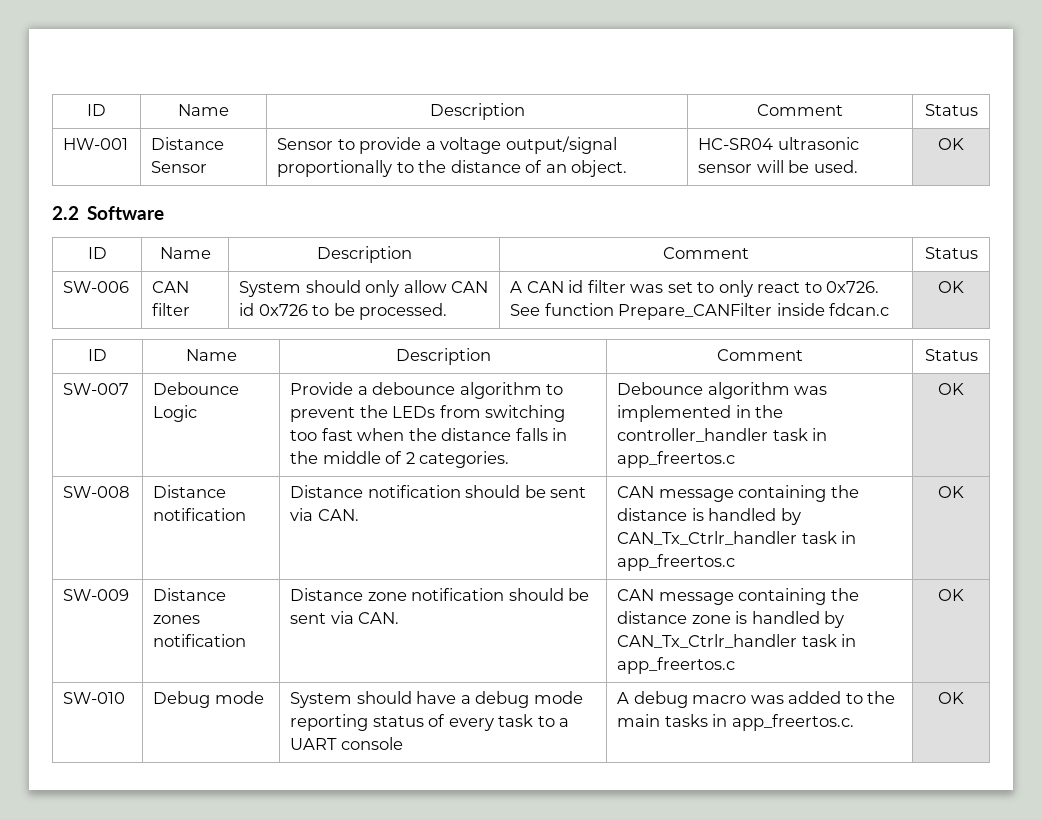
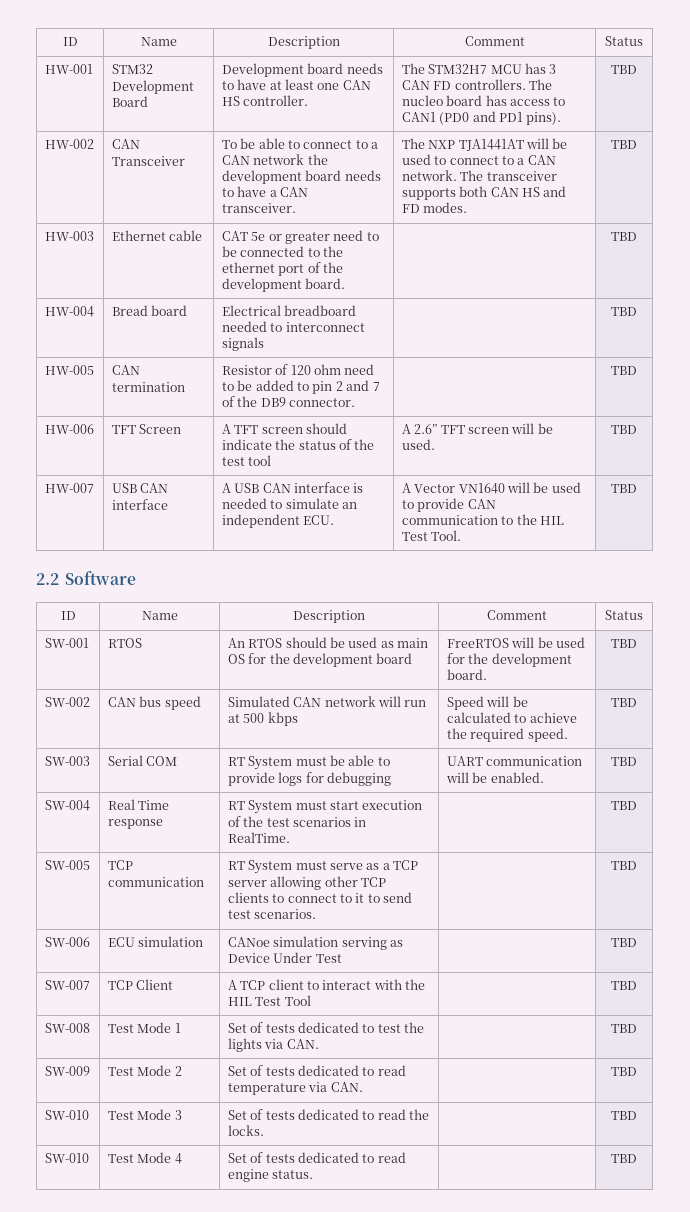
[151,137,225,150] [151,161,208,173] [277,136,617,154] [277,160,628,177] [698,137,859,150] [698,160,858,173] [938,138,964,150] Distance Sensor | Sensor to provide a voltage output/signal proportionally to the distance of an object. | HC-SR04 ultrasonic sensor will be used. | OK -> [111,64,153,74] [111,80,194,94] [111,96,148,107] [221,63,383,77] [221,79,371,90] [221,95,309,106] [401,63,557,74] [401,79,553,90] [401,95,566,106] [401,111,562,125] [611,65,637,74] [44,139,94,149] [111,139,140,149] [111,156,185,166] [221,138,379,149] [221,154,328,165] [221,170,381,184] [221,186,309,197] [221,203,296,213] [401,138,568,151] [401,154,556,165] [401,170,557,181] [401,186,567,200] [401,202,468,213] [611,140,637,149] [44,231,94,241] [111,230,203,241] [221,230,379,244] [221,246,344,257] [221,262,344,276] [221,278,346,292] [611,232,637,241] [44,306,94,317] [111,305,188,316] [221,305,357,316] [221,321,365,332] [221,337,264,351] [611,307,637,316] [44,365,94,375] [111,365,140,375] [111,382,185,392] [221,364,375,375] [221,380,380,394] [221,396,356,407] [611,366,637,375] [44,424,94,434] [111,424,182,434] [221,423,348,434] [221,439,375,450] [221,455,272,466] [401,423,553,434] [401,439,435,450] [611,425,637,434] [44,483,94,493] [111,483,169,493] [111,499,168,510] [221,482,364,493] [221,498,358,509] [221,514,335,528] [401,482,581,494] [401,498,496,512] [401,514,565,525] [401,530,462,541] [611,484,637,493] STM32 Development Board | Development board needs to have at least one CAN HS controller. | The STM32H7 MCU has 3 CAN FD controllers. The nucleo board has access to CAN1 (PD0 and PD1 pins). | TBD // HW-002 | CAN Transceiver | To be able to connect to a CAN network the development board needs to have a CAN transceiver. | The NXP TJA1441AT will be used to connect to a CAN network. The transceiver supports both CAN HS and FD modes. | TBD // HW-003 | Ethernet cable | CAT 5e or greater need to be connected to the ethernet port of the development board. | | TBD // HW-004 | Bread board | Electrical breadboard needed to interconnect signals | | TBD // HW-005 | CAN termination | Resistor of 120 ohm need to be added to pin 2 and 7 of the DB9 connector. | | TBD // HW-006 | TFT Screen | A TFT screen should indicate the status of the test tool | A 2.6” TFT screen will be used. | TBD // HW-007 | USB CAN interface | A USB CAN interface is needed to simulate an independent ECU. | A Vector VN1640 will be used to provide CAN communication to the HIL Test Tool. | TBD
[63,281,130,293] [152,281,190,293] [152,303,191,316] [239,280,489,297] [239,303,448,320] [510,280,880,297] [510,303,890,320] [938,281,964,293] [88,349,107,361] [185,349,237,361] [395,348,491,365] [716,349,803,361] [924,349,978,361] [63,383,130,395] [153,382,240,395] [153,405,198,422] [290,382,564,399] [290,405,566,422] [290,428,568,441] [290,451,510,468] [617,382,828,399] [617,405,784,422] [617,428,828,442] [617,451,736,468] [938,383,964,395] [63,486,131,498] [153,485,227,498] [153,508,247,521] [290,485,587,498] [290,508,359,521] [617,485,859,502] [617,508,801,525] [617,531,857,545] [617,554,736,571] [938,486,964,498] [63,589,130,601] [153,588,227,601] [153,615,201,624] [153,634,247,647] [290,588,590,601] [290,611,400,624] [617,588,859,605] [617,611,845,628] [617,634,857,648] [617,657,736,674] [938,589,964,601] [63,692,126,704] [153,691,264,708] [290,691,583,708] [290,714,570,731] [290,737,403,750] [617,691,896,708] [617,714,854,731] [938,692,964,704] SW-006 | CAN filter | System should only allow CAN id 0x726 to be processed. | A CAN id filter was set to only react to 0x726. See function Prepare_CANFilter inside fdcan.c | OK // ID | Name | Description | Comment | Status // SW-007 | Debounce Logic | Provide a debounce algorithm to prevent the LEDs from switching too fast when the distance falls in the middle of 2 categories. | Debounce algorithm was implemented in the controller_handler task in app_freertos.c | OK // SW-008 | Distance notification | Distance notification should be sent via CAN. | CAN message containing the distance is handled by CAN_Tx_Ctrlr_handler task in app_freertos.c | OK // SW-009 | Distance zones notification | Distance zone notification should be sent via CAN. | CAN message containing the distance zone is handled by CAN_Tx_Ctrlr_handler task in app_freertos.c | OK // SW-010 | Debug mode | System should have a debug mode reporting status of every task to a UART console | A debug macro was added to the main tasks in app_freertos.c. | OK -> [44,638,89,648] [107,638,142,648] [227,637,429,648] [227,653,413,667] [446,637,586,648] [446,653,572,667] [446,669,487,680] [611,639,637,648] [44,697,90,707] [107,696,201,710] [227,696,427,707] [227,712,298,726] [446,696,528,710] [446,712,577,723] [446,728,568,742] [611,698,637,707] [44,756,90,766] [107,755,178,766] [227,755,390,770] [227,772,392,786] [446,756,583,766] [445,772,544,783] [611,757,637,766] [44,800,90,811] [107,799,170,810] [107,819,163,829] [227,800,423,814] [227,816,367,827] [227,832,290,843] [611,801,637,810] [44,860,90,870] [107,860,133,870] [107,877,204,887] [227,860,419,874] [227,876,387,890] [227,892,413,903] [227,909,317,919] [611,861,637,870] [44,937,90,947] [107,936,204,947] [227,936,404,950] [227,952,342,963] [611,938,637,947] [44,980,90,990] [107,979,174,990] [227,979,426,990] [227,995,311,1006] [611,981,637,990] [44,1023,90,1033] [107,1022,181,1033] [227,1022,425,1033] [227,1038,319,1052] [611,1024,637,1033] [44,1066,90,1076] [107,1065,182,1076] [227,1065,406,1076] [227,1082,363,1095] [611,1067,637,1076] [44,1110,89,1120] [107,1109,182,1120] [227,1109,430,1120] [227,1125,264,1136] [611,1111,637,1120] [44,1153,89,1163] [107,1152,182,1164] [227,1152,406,1163] [227,1169,314,1182] [611,1154,637,1163] SW-001 | RTOS | An RTOS should be used as main OS for the development board | FreeRTOS will be used for the development board. | TBD // SW-002 | CAN bus speed | Simulated CAN network will run at 500 kbps | Speed will be calculated to achieve the required speed. | TBD // SW-003 | Serial COM | RT System must be able to provide logs for debugging | UART communication will be enabled. | TBD // SW-004 | Real Time response | RT System must start execution of the test scenarios in RealTime. | | TBD // SW-005 | TCP communication | RT System must serve as a TCP server allowing other TCP clients to connect to it to send test scenarios. | | TBD // SW-006 | ECU simulation | CANoe simulation serving as Device Under Test | | TBD // SW-007 | TCP Client | A TCP client to interact with the HIL Test Tool | | TBD // SW-008 | Test Mode 1 | Set of tests dedicated to test the lights via CAN. | | TBD // SW-009 | Test Mode 2 | Set of tests dedicated to read temperature via CAN. | | TBD // SW-010 | Test Mode 3 | Set of tests dedicated to read the locks. | | TBD // SW-010 | Test Mode 4 | Set of tests dedicated to read engine status. | | TBD

